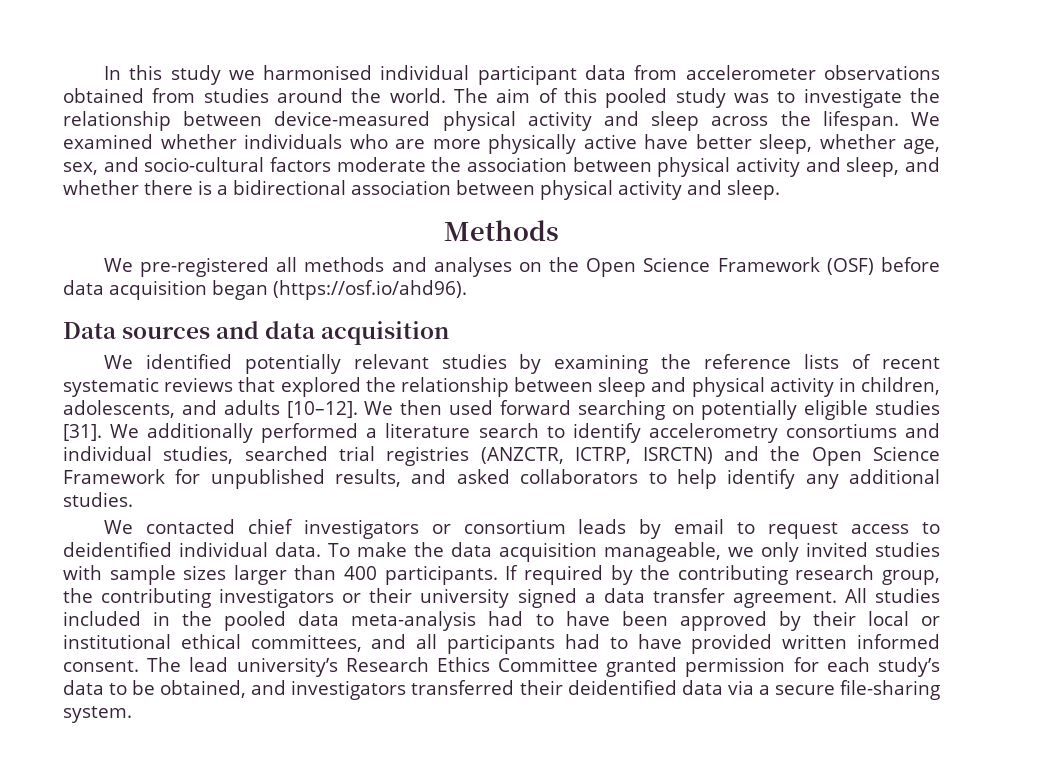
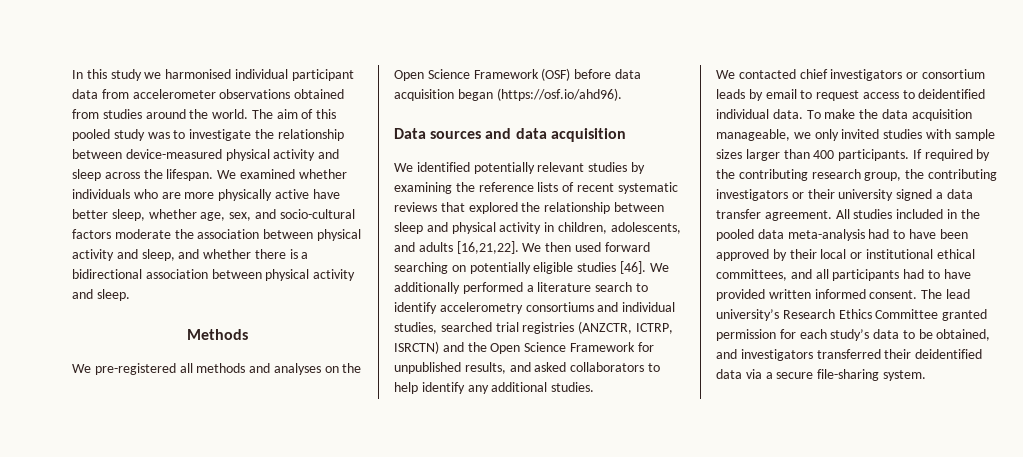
[286,401,358,418] [10–12]. -> [456,241,519,254] [16,21,22].
[63,424,102,441] [31]. -> [619,261,646,274] [46].

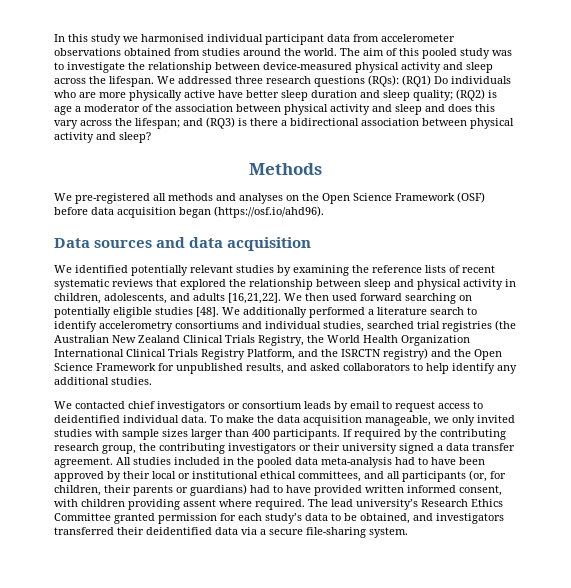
[239,169,347,179] examined whether -> [178,75,448,87] addressed three research questions (RQs): (RQ1) Do
[111,209,355,221] [72,229,171,239] sleep, whether age, sex, and socio-cultural factors moderate -> [281,89,497,101] [54,104,153,115] sleep duration and sleep quality; (RQ2) is age a moderator of
[141,249,298,261] sleep, and whether there is -> [395,104,495,115] [54,117,278,129] sleep and does this vary across the lifespan; and (RQ3) is there
[96,289,130,301] sleep. -> [119,132,151,143] sleep?
[619,261,646,274] [46]. -> [196,307,219,317] [48].
[578,321,673,334] [394,341,439,354] (ANZCTR, ICTRP, ISRCTN) -> [495,320,516,331] [54,335,470,346] [54,348,428,360] (the Australian New Zealand Clinical Trials Registry, the World Health Organization International Clinical Trials Registry Platform, and the ISRCTN registry)
(900, 275) none -> [469,470,506,482] [54,484,247,496] (or, for children, their parents or guardians)
[869,290,918,299] consent. -> [459,485,502,496] [54,499,305,510] consent, with children providing assent where required.

